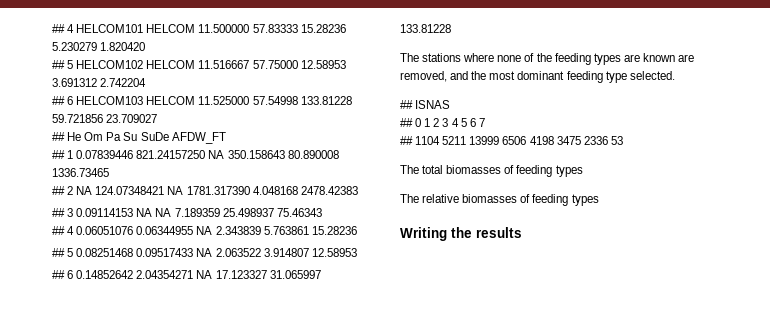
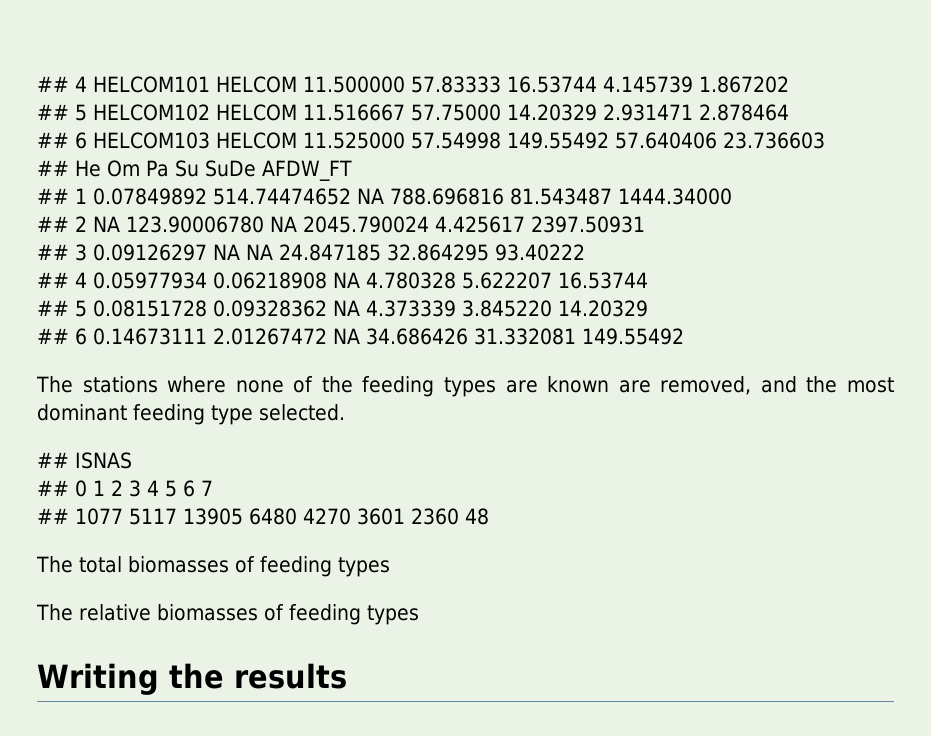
[300,24,346,33] [52,42,146,51] 15.28236 5.230279 1.820420 -> [507,76,789,93] 16.53744 4.145739 1.867202
[300,60,346,69] [52,78,147,87] 12.58953 3.691312 2.742204 -> [507,104,789,121] 14.20329 2.931471 2.878464
[300,96,352,105] [52,114,158,123] 133.81228 59.721856 23.709027 -> [507,132,825,149] 149.55492 57.640406 23.736603
[76,150,339,159] [52,168,109,177] [52,186,358,195] 0.07839446 821.24157250 NA 350.158643 80.890008 1336.73465 // ## 2 NA 124.07348421 NA 1781.317390 4.048168 2478.42383 -> [93,188,732,205] [37,216,645,233] 0.07849892 514.74474652 NA 788.696816 81.543487 1444.34000 // ## 2 NA 123.90006780 NA 2045.790024 4.425617 2397.50931
[76,208,134,217] 0.09114153 -> [93,244,207,261] 0.09126297
[174,208,322,217] [52,226,357,235] [52,248,357,257] [52,270,321,279] [400,24,451,33] 7.189359 25.498937 75.46343 // ## 4 0.06051076 0.06344955 NA 2.343839 5.763861 15.28236 // ## 5 0.08251468 0.09517433 NA 2.063522 3.914807 12.58953 // ## 6 0.14852642 2.04354271 NA 17.123327 31.065997 133.81228 -> [279,244,585,261] [37,272,648,289] [37,300,648,317] [37,328,684,345] 24.847185 32.864295 93.40222 // ## 4 0.05977934 0.06218908 NA 4.780328 5.622207 16.53744 // ## 5 0.08151728 0.09328362 NA 4.373339 3.845220 14.20329 // ## 6 0.14673111 2.01267472 NA 34.686426 31.332081 149.55492
[415,136,623,145] 1104 5211 13999 6506 4198 3475 2336 53 -> [75,508,489,525] 1077 5117 13905 6480 4270 3601 2360 48

